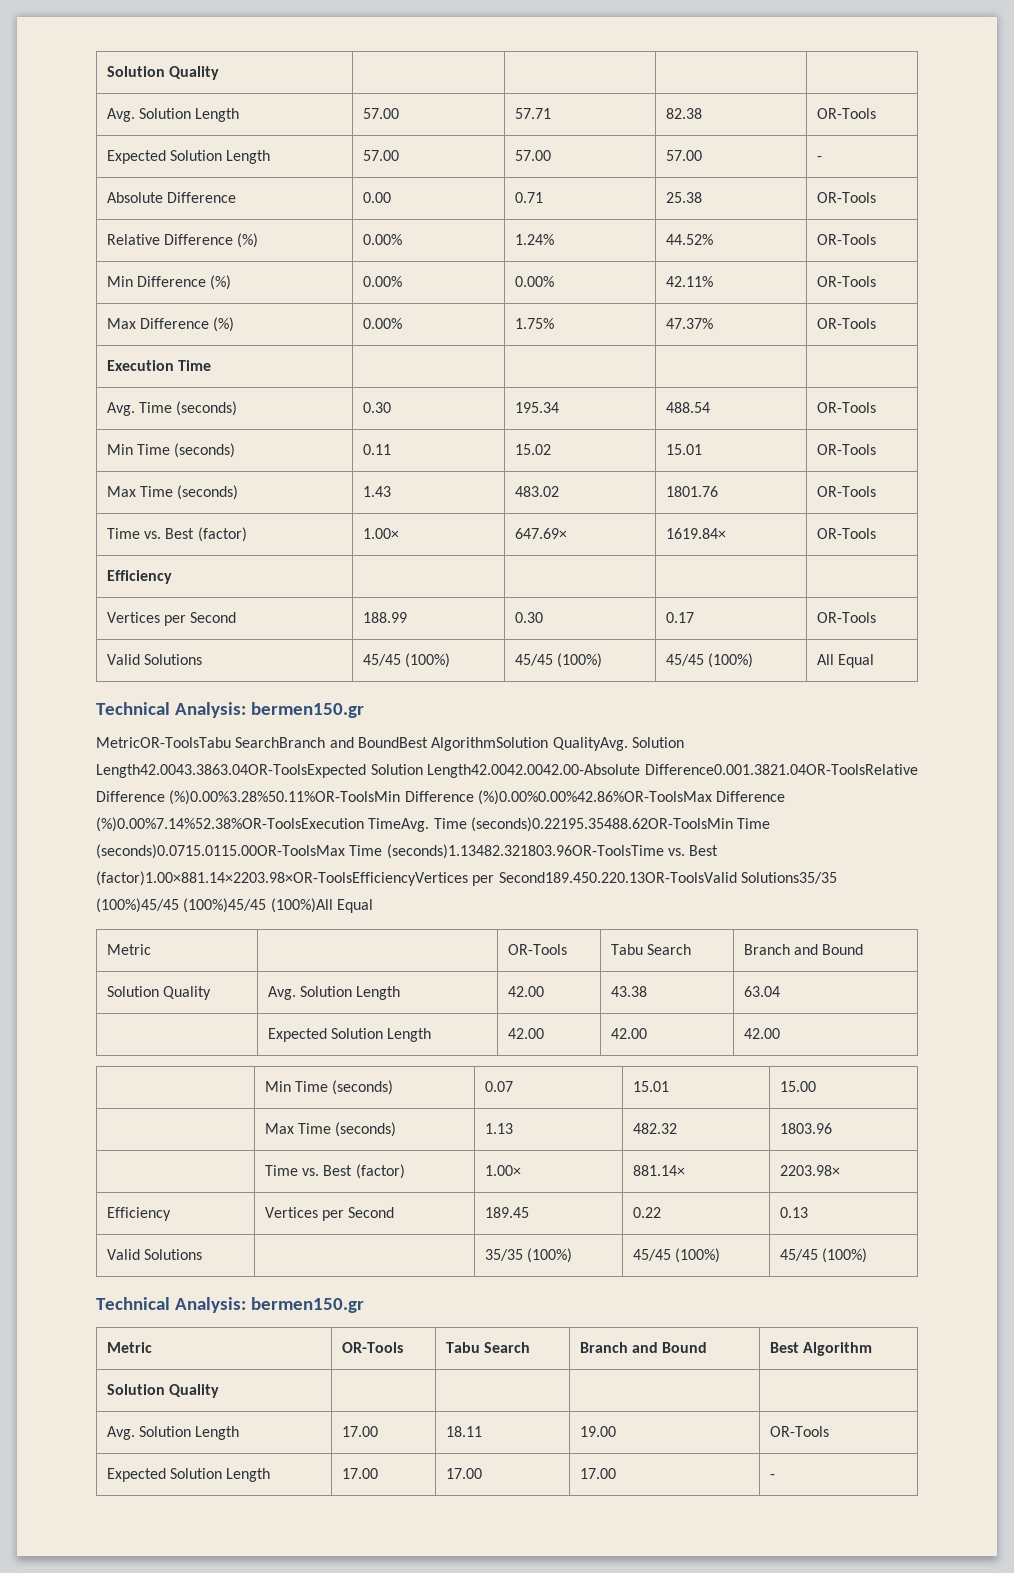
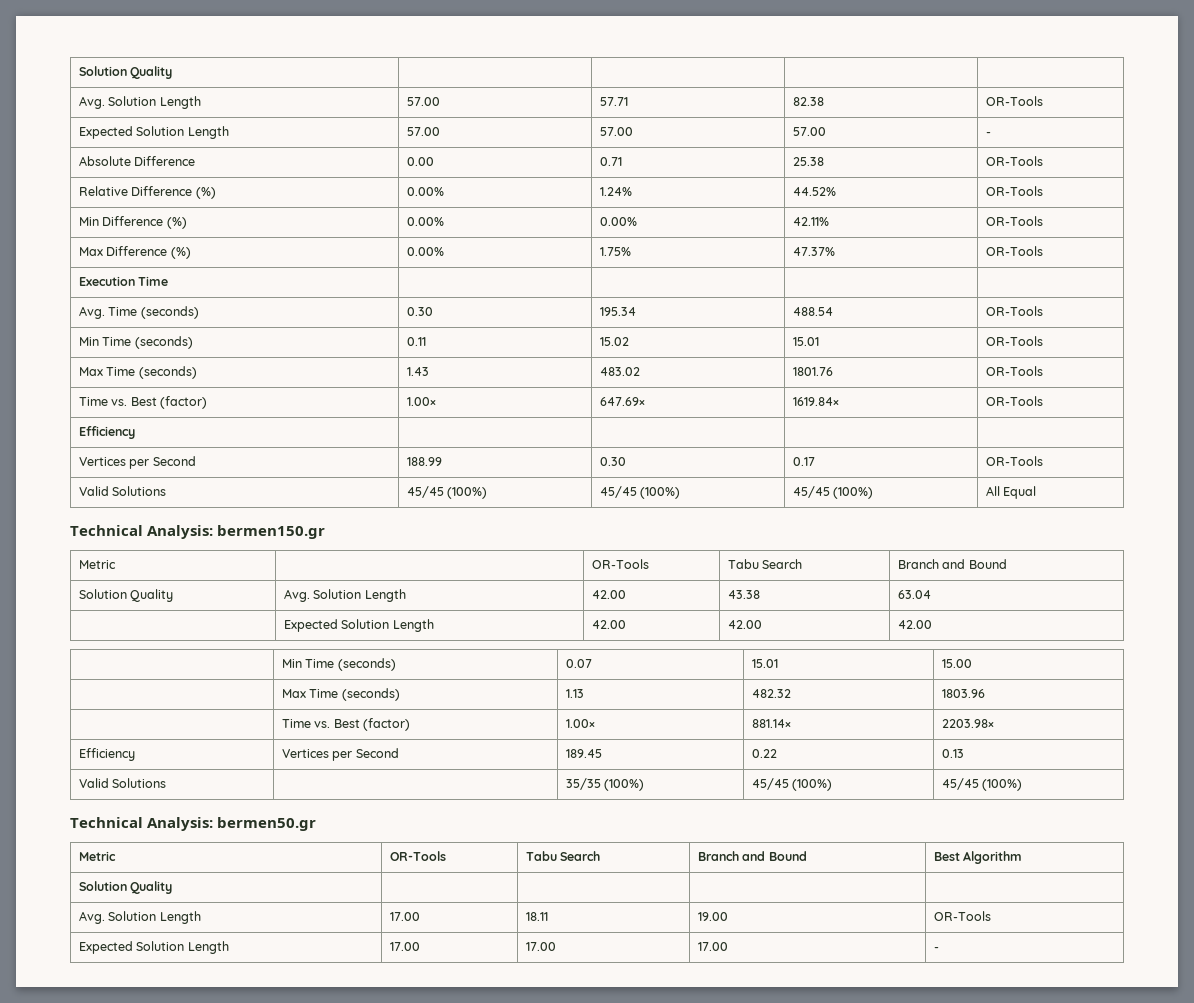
[96,737,684,751] [96,764,918,778] [96,790,786,805] [96,817,771,832] [96,844,719,859] [96,871,837,886] [96,898,373,913] // MetricOR-ToolsTabu SearchBranch and BoundBest AlgorithmSolution QualityAvg. Solution Length42.0043.3863.04OR-ToolsExpected Solution Length42.0042.0042.00-Absolute Difference0.001.3821.04OR-ToolsRelative Difference (%)0.00%3.28%50.11%OR-ToolsMin Difference (%)0.00%0.00%42.86%OR-ToolsMax Difference (%)0.00%7.14%52.38%OR-ToolsExecution TimeAvg. Time (seconds)0.22195.35488.62OR-ToolsMin Time (seconds)0.0715.0115.00OR-ToolsMax Time (seconds)1.13482.321803.96OR-ToolsTime vs. Best (factor)1.00×881.14×2203.98×OR-ToolsEfficiencyVertices per Second189.450.220.13OR-ToolsValid Solutions35/35 (100%)45/45 (100%)45/45 (100%)All Equal -> (326, 532) none
[250,1297,364,1313] bermen150.gr -> [217,817,317,831] bermen50.gr

